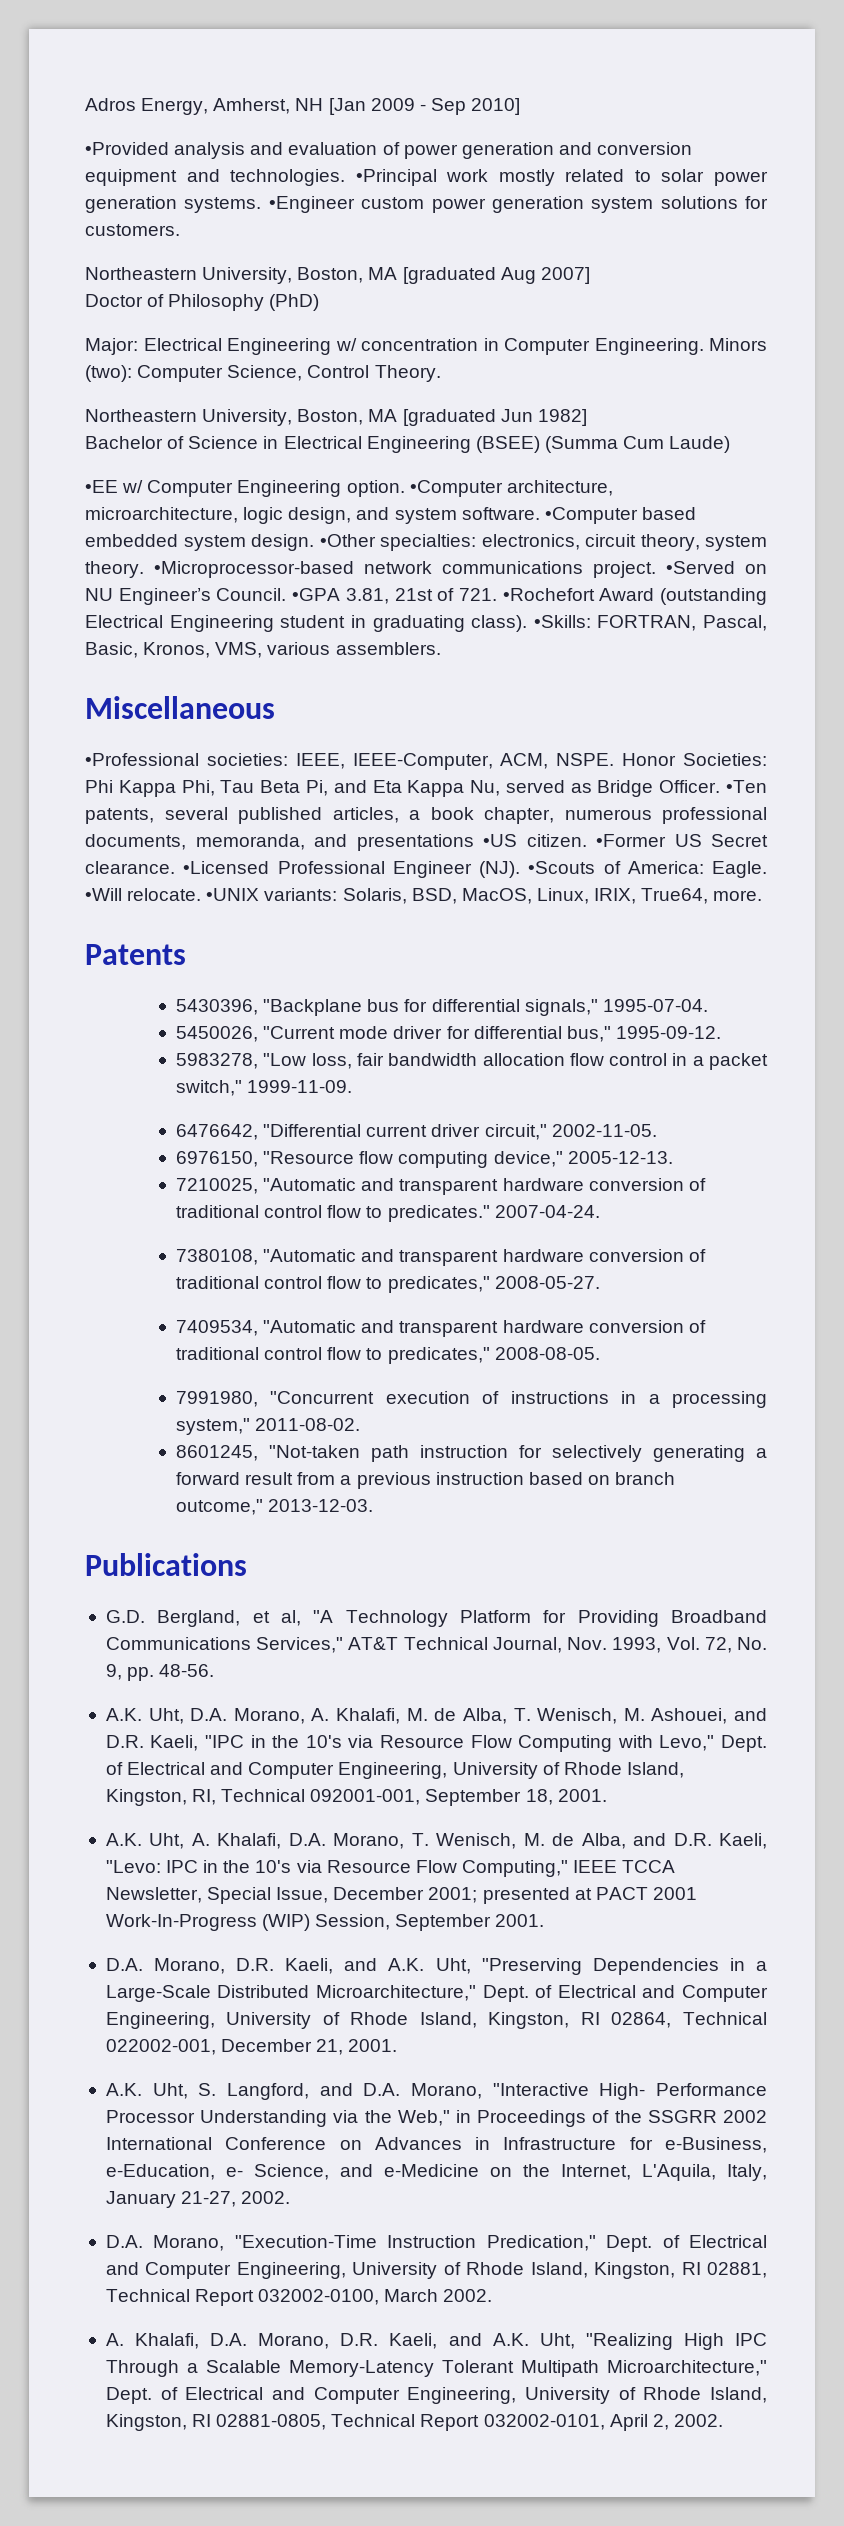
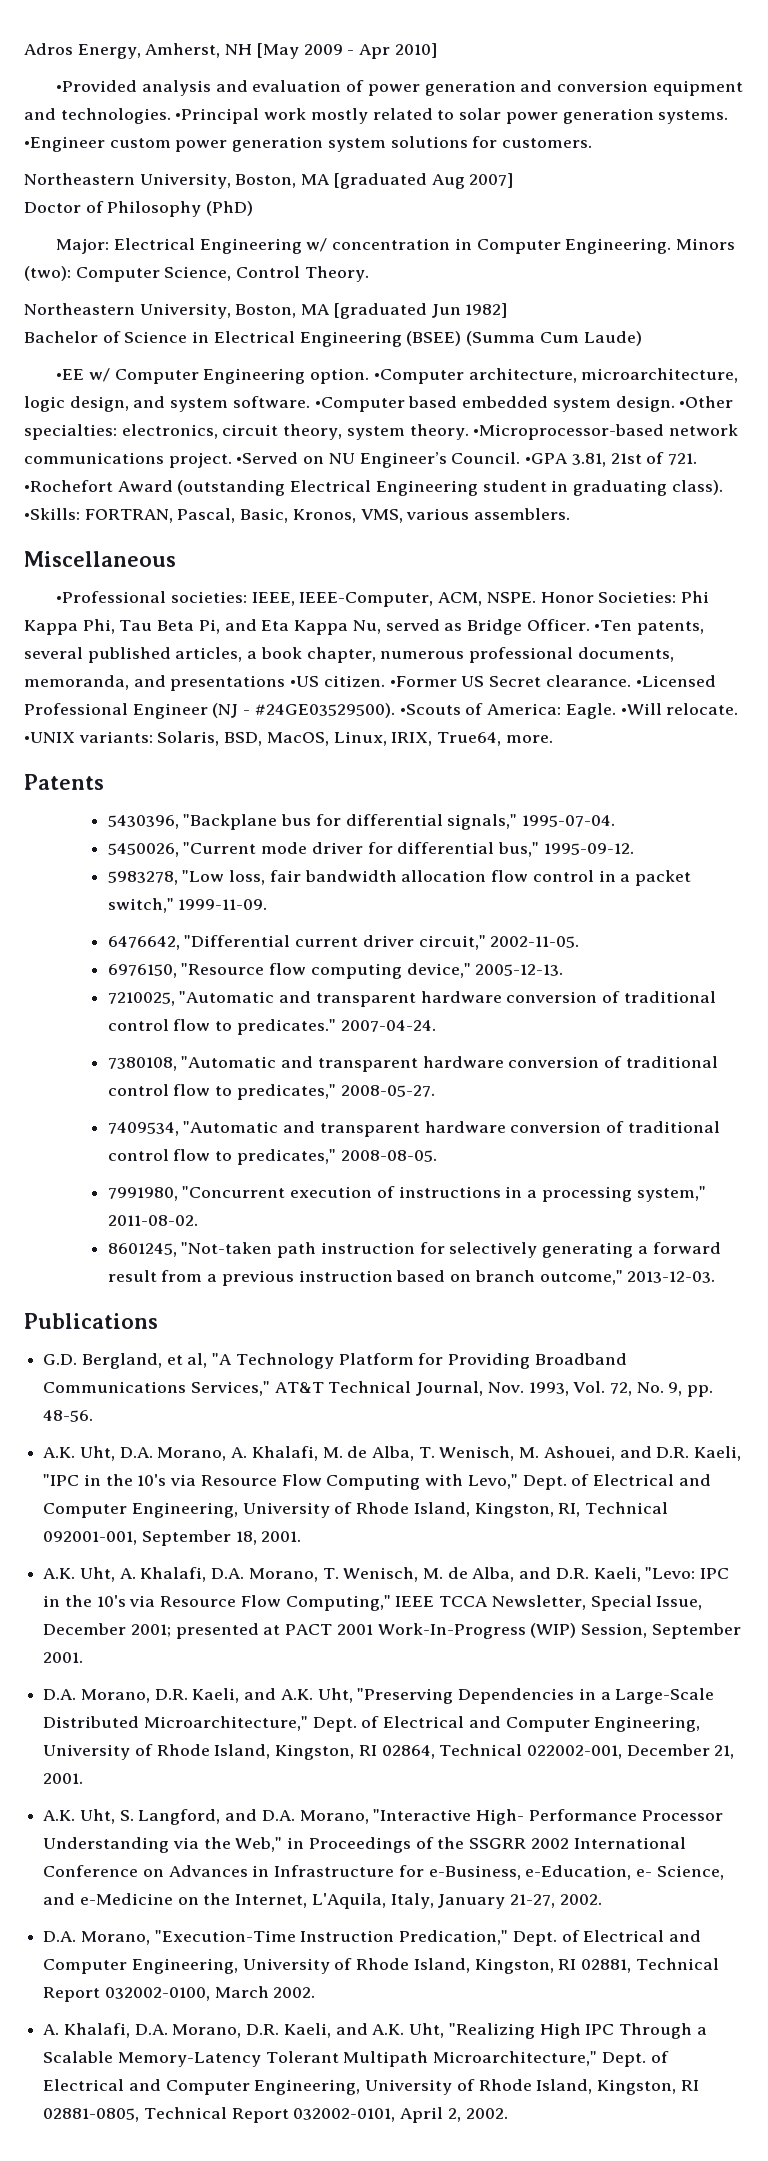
[328,98,366,115] [Jan -> [256,43,299,59] [May
[430,98,466,115] Sep -> [359,44,391,59] Apr
[479,861,520,878] (NJ). -> [212,703,395,718] (NJ - #24GE03529500).

